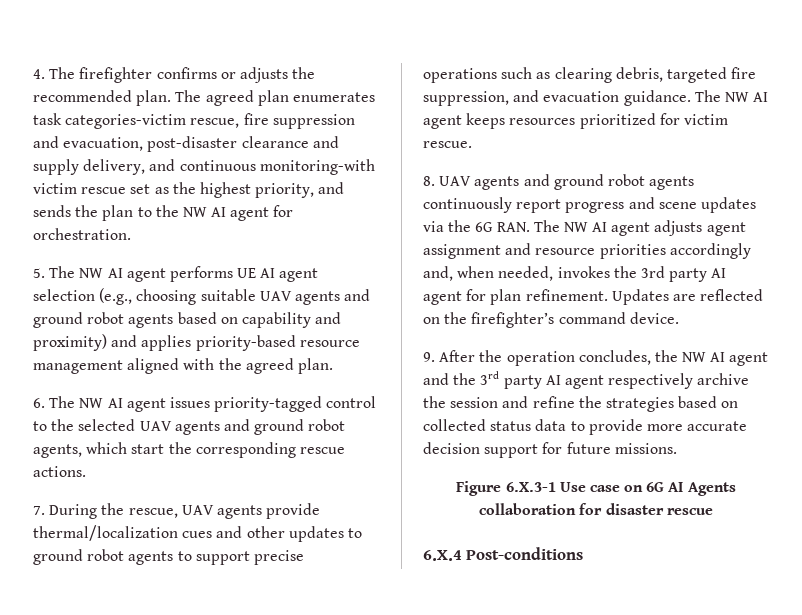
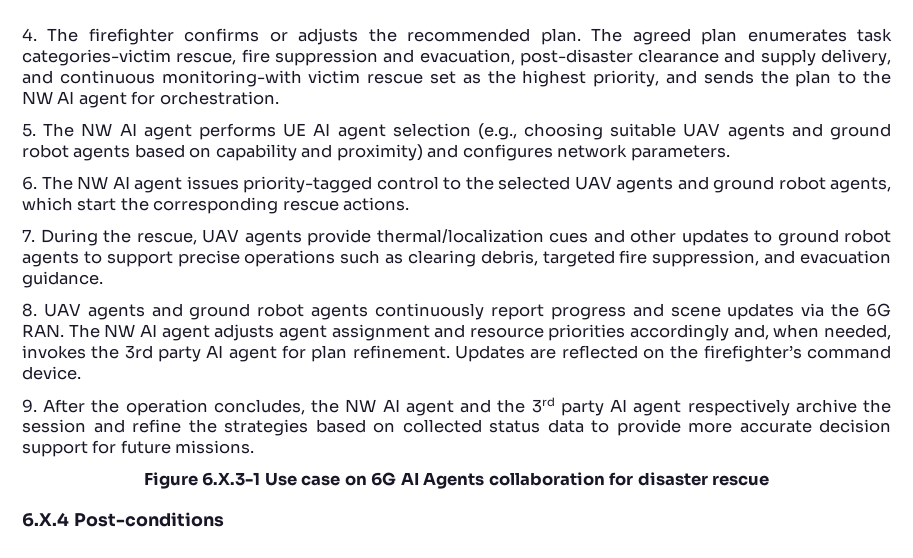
[141,335,360,351] [33,358,333,374] applies priority-based resource management aligned with the agreed plan. -> [462,144,730,161] configures network parameters.
[694,90,769,102] [423,113,728,129] [423,141,472,148] The NW AI agent keeps resources prioritized for victim rescue. -> (103, 279) none

